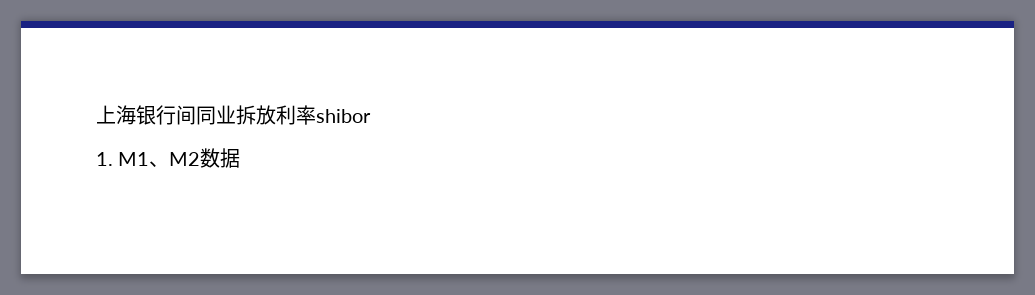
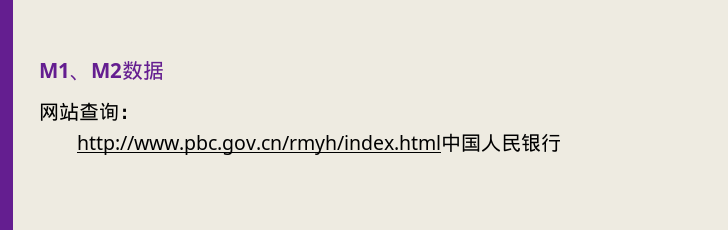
[96,105,371,125] [96,148,241,168] 上海银行间同业拆放利率shibor // 1. M1、M2数据 -> [39,61,164,81] [39,102,139,121] [76,133,561,155] M1、M2数据 // 网站查询： // http://www.pbc.gov.cn/rmyh/index.html中国人民银行

